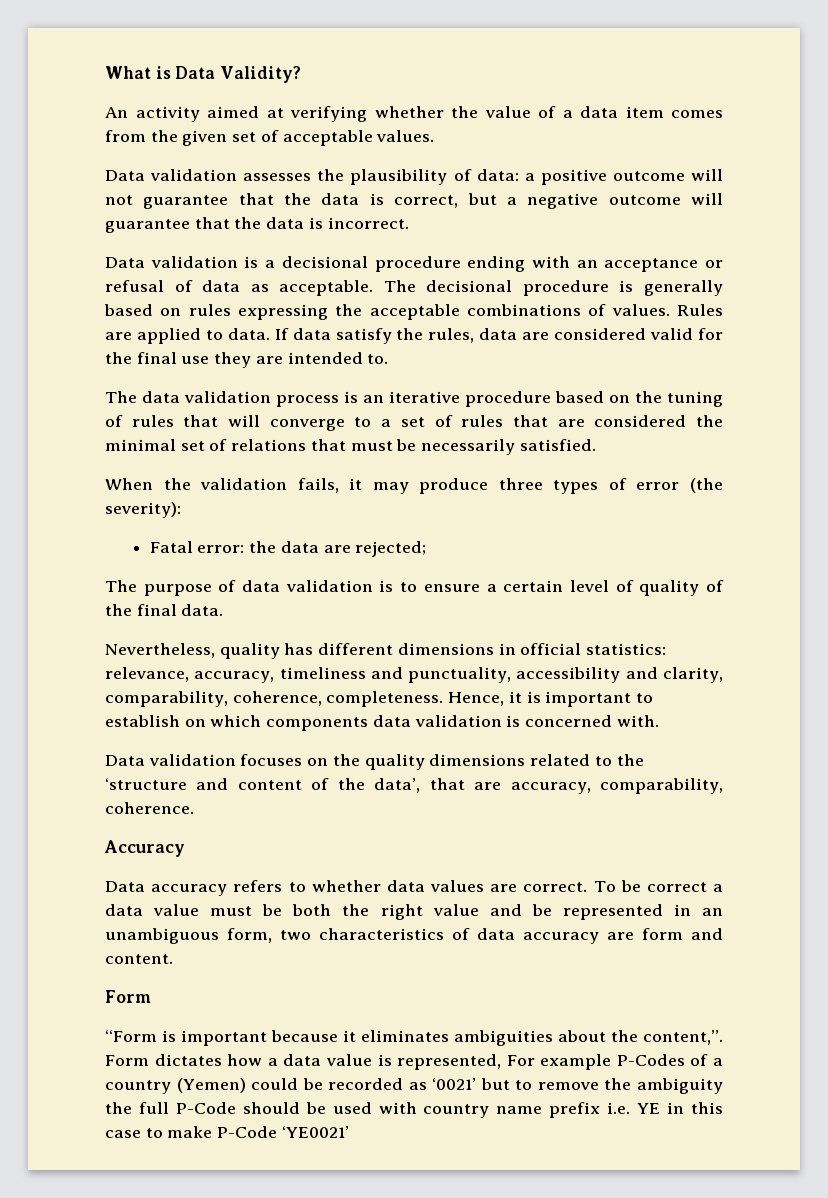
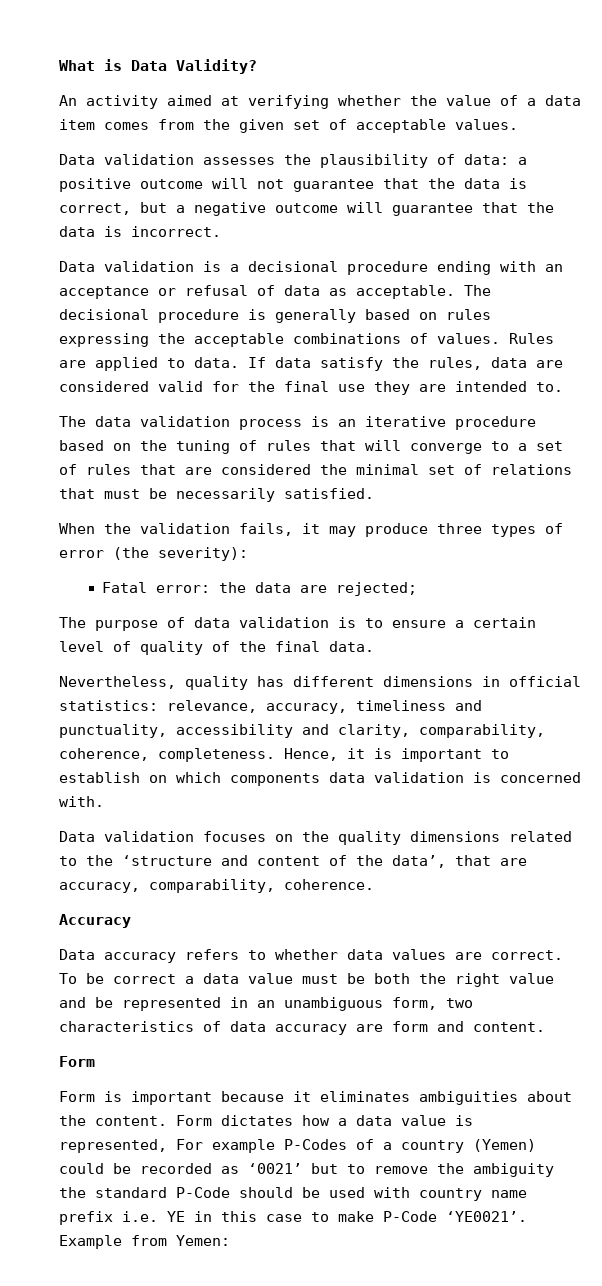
[105,1030,157,1042] “Form -> [59,1091,95,1102] Form
[643,1030,724,1045] content,”. -> [95,1116,167,1126] content.
[138,1102,169,1114] full -> [95,1187,167,1198] standard
[281,1126,349,1138] ‘YE0021’ -> [446,1211,527,1222] [59,1235,230,1249] ‘YE0021’. Example from Yemen:

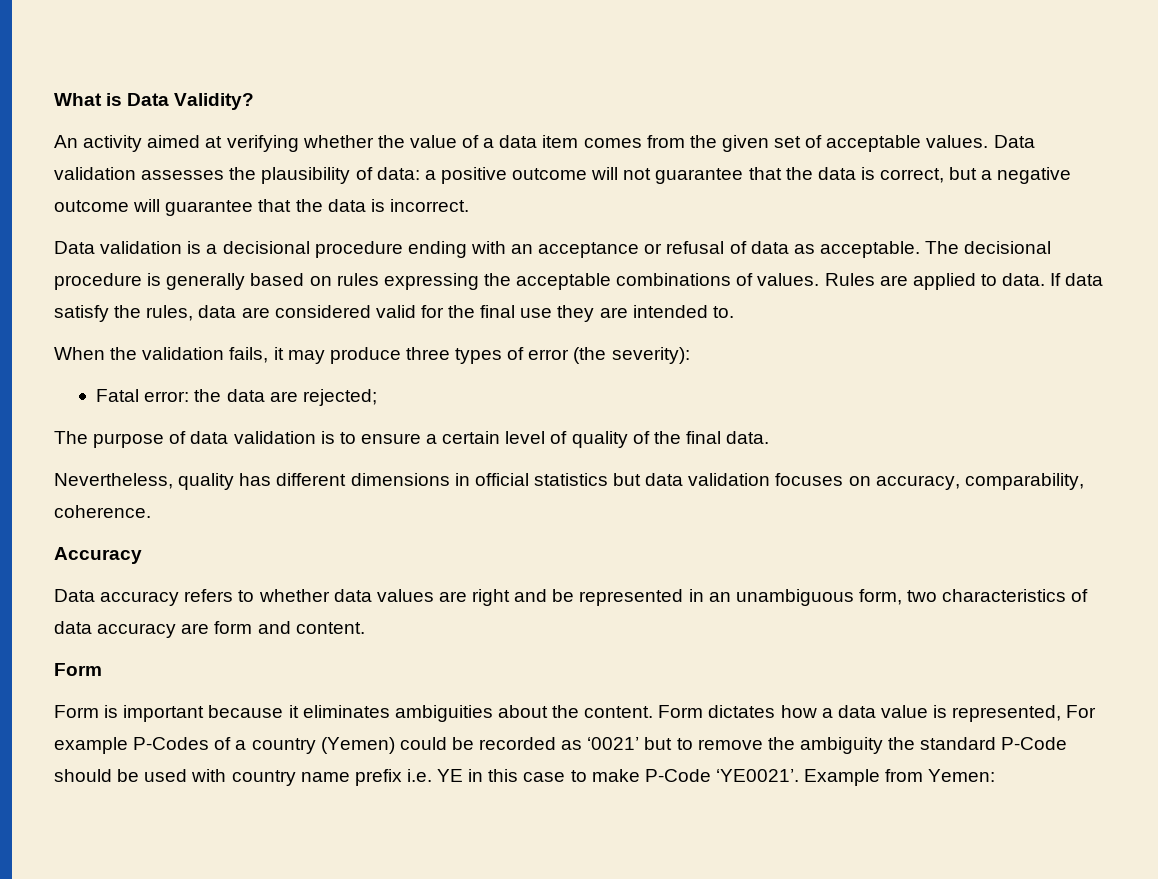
(518, 124) // -> (989, 141) none
[59,416,536,430] [59,440,563,454] [59,464,572,475] [59,488,374,502] // The data validation process is an iterative procedure based on the tuning of rules that will converge to a set of rules that are considered the minimal set of relations that must be necessarily satisfied. -> (734, 312) none
[59,700,482,714] [59,724,545,738] [59,748,509,762] [59,772,581,786] [59,796,104,807] [59,831,572,845] [59,855,527,868] statistics: relevance, accuracy, timeliness and punctuality, accessibility and clarity, comparability, coherence, completeness. Hence, it is important to establish on which components data validation is concerned with. // Data validation focuses on the quality dimensions related to the ‘structure and content of the data’, that are -> [533,473,871,486] statistics but data validation focuses on
[491,950,563,960] [59,973,554,987] correct. To be correct a data value must be both the right value -> [472,589,511,606] right

